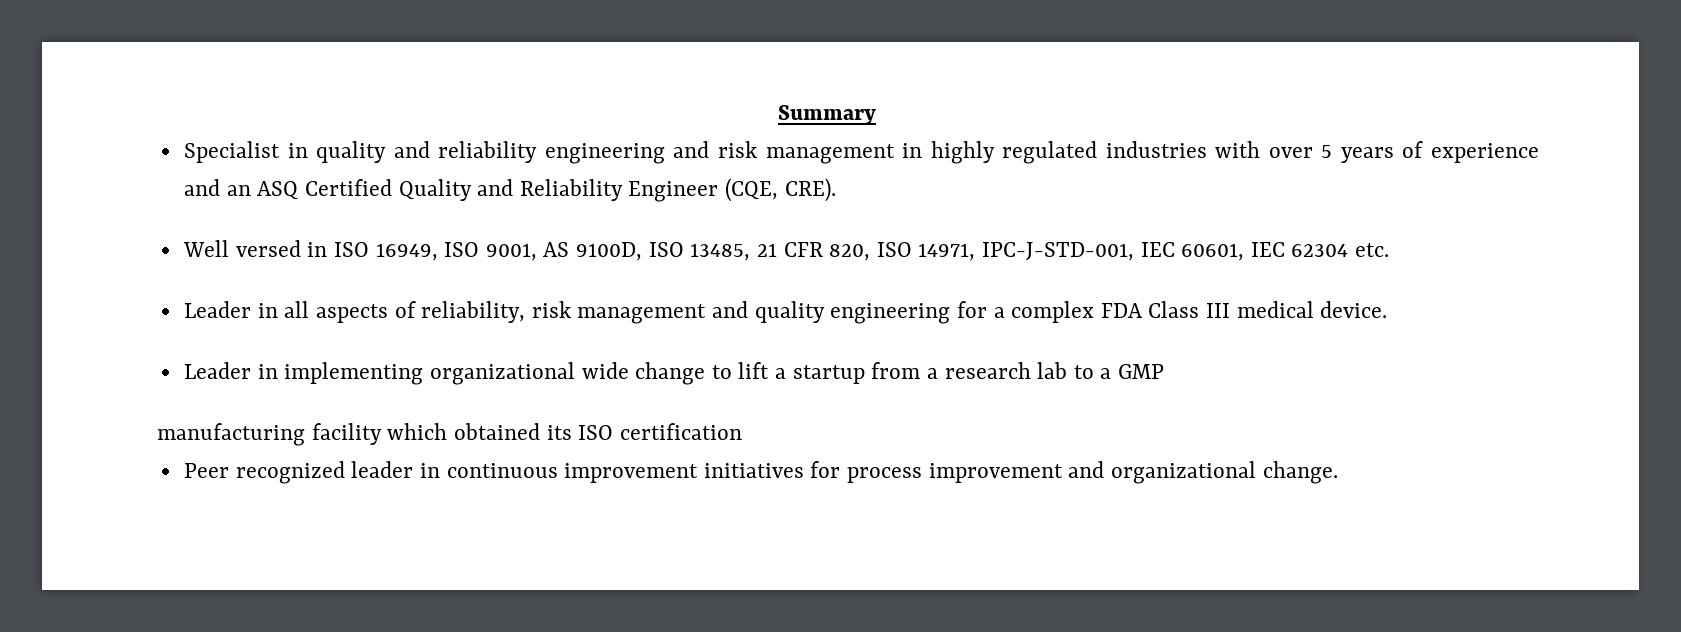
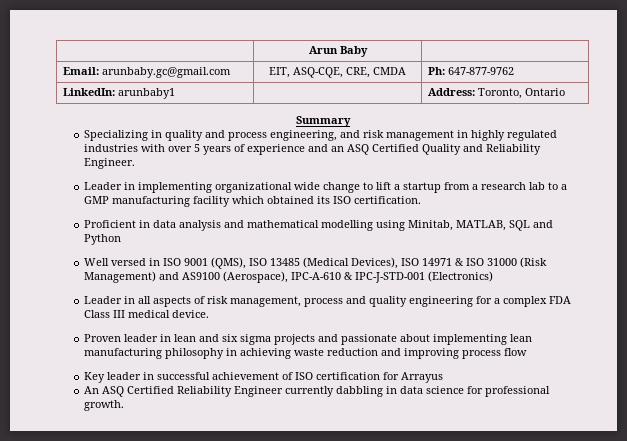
(777, 115) none -> [308,46,368,57] [63,67,232,78] [269,67,406,78] [428,67,515,75] [63,88,176,99] [428,88,566,99] | Arun Baby | // Email: arunbaby.gc@gmail.com | EIT, ASQ-CQE, CRE, CMDA | Ph: 647-877-9762 // LinkedIn: arunbaby1 | | Address: Toronto, Ontario //
[184,141,281,163] Specialist -> [83,130,148,141] Specializing
[438,141,665,164] reliability engineering -> [227,130,337,141] process engineering,
[628,178,836,202] [183,240,1390,261] [184,301,1388,324] Engineer (CQE, CRE). // Well versed in ISO 16949, ISO 9001, AS 9100D, ISO 13485, 21 CFR 820, ISO 14971, IPC-J-STD-001, IEC 60601, IEC 62304 etc. // Leader in all aspects of reliability, risk management and quality engineering for a complex FDA Class III medical device. -> [83,158,135,169] Engineer.
(1165, 371) // -> (109, 200) none
[619,423,742,440] [184,461,1338,484] certification // Peer recognized leader in continuous improvement initiatives for process improvement and organizational change. -> [353,196,421,204] [83,220,553,231] [83,234,121,245] [83,257,547,269] [83,271,493,283] [83,296,571,307] [83,310,209,318] [83,334,532,345] [83,348,527,359] [83,372,443,383] [83,386,550,397] [83,400,124,411] certification. // Proficient in data analysis and mathematical modelling using Minitab, MATLAB, SQL and Python // Well versed in ISO 9001 (QMS), ISO 13485 (Medical Devices), ISO 14971 & ISO 31000 (Risk Management) and AS9100 (Aerospace), IPC-A-610 & IPC-J-STD-001 (Electronics) // Leader in all aspects of risk management, process and quality engineering for a complex FDA Class III medical device. // Proven leader in lean and six sigma projects and passionate about implementing lean manufacturing philosophy in achieving waste reduction and improving process flow // Key leader in successful achievement of ISO certification for Arrayus // An ASQ Certified Reliability Engineer currently dabbling in data science for professional growth.

